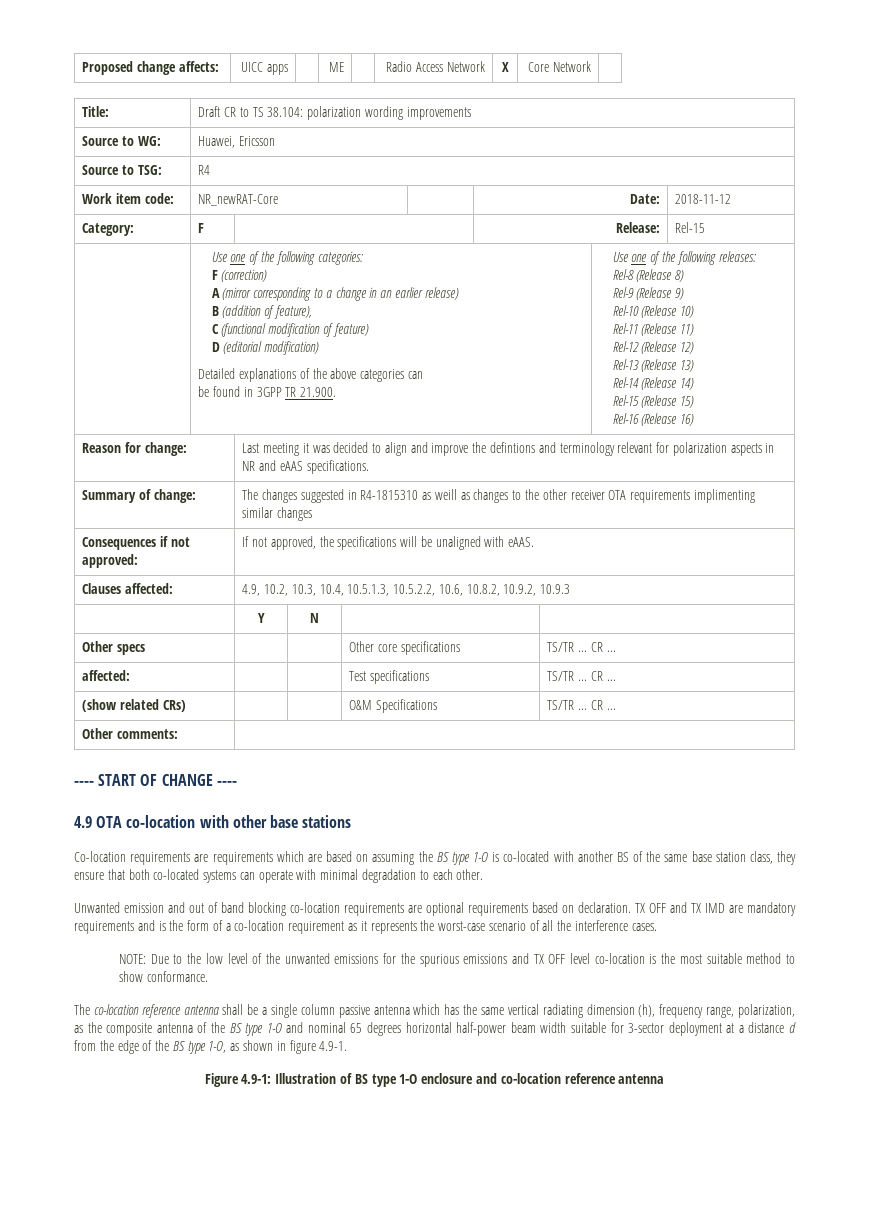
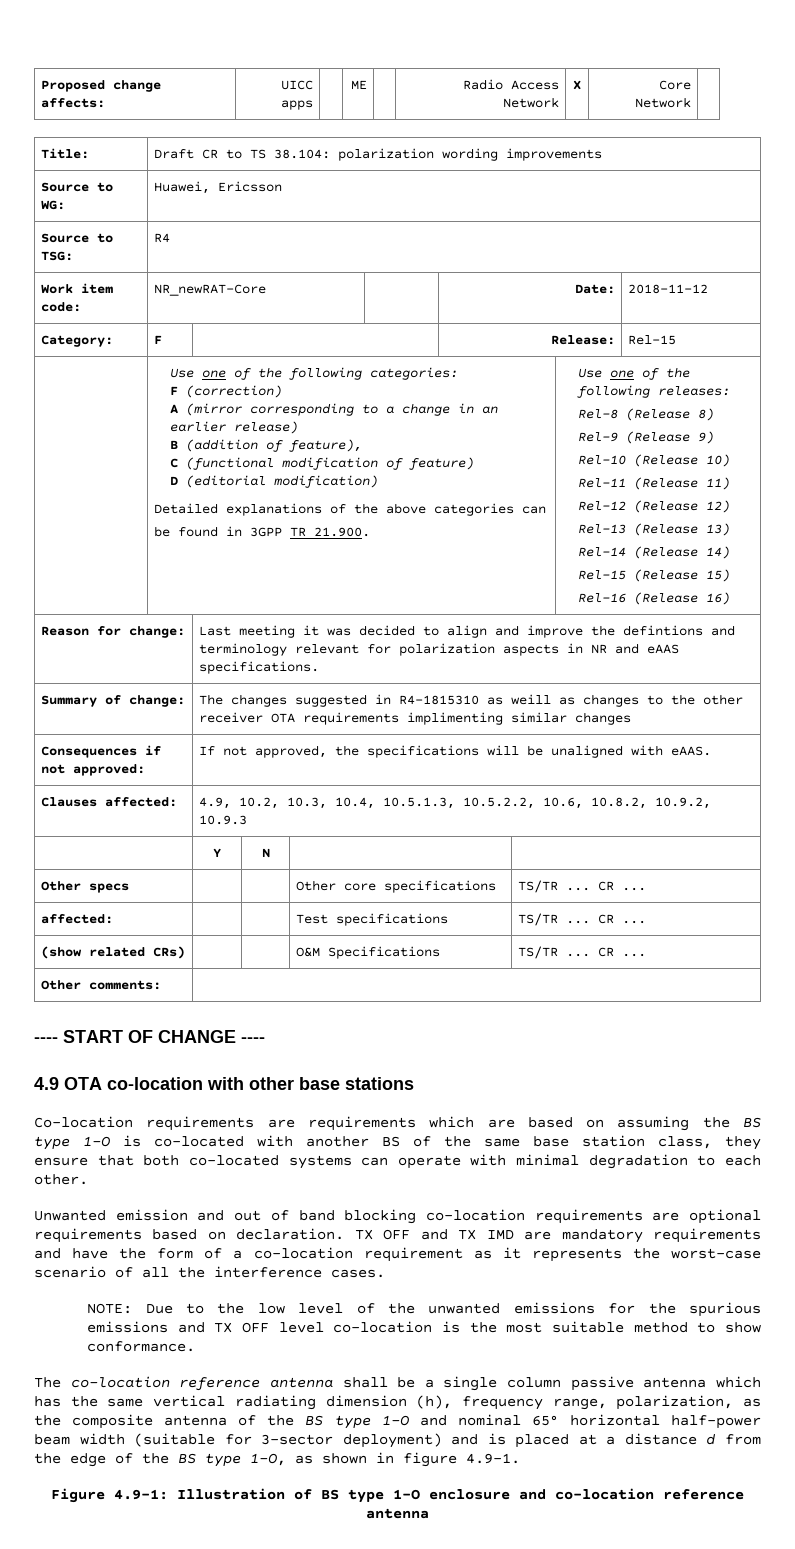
[158,921,166,931] is -> [72,1248,109,1259] have
[350,1022,401,1036] 65 degrees -> [531,1415,559,1426] 65°
[570,1022,606,1033] suitable -> [134,1433,216,1447] (suitable
[668,1022,722,1036] deployment -> [342,1433,570,1448] deployment) and is placed

